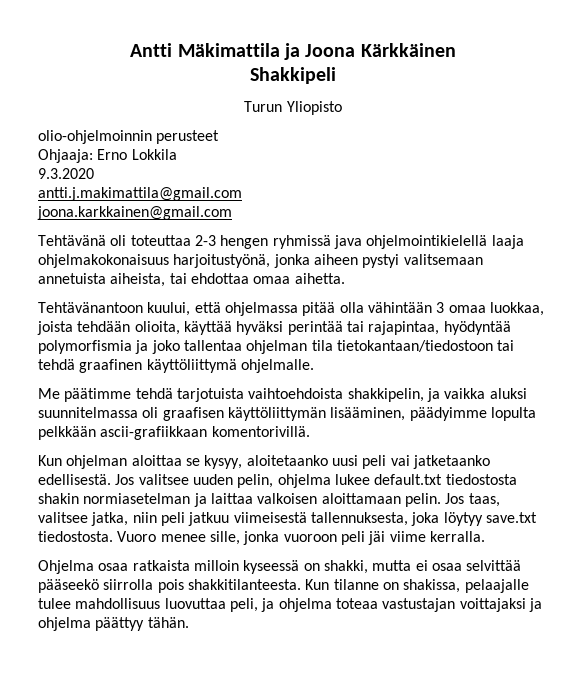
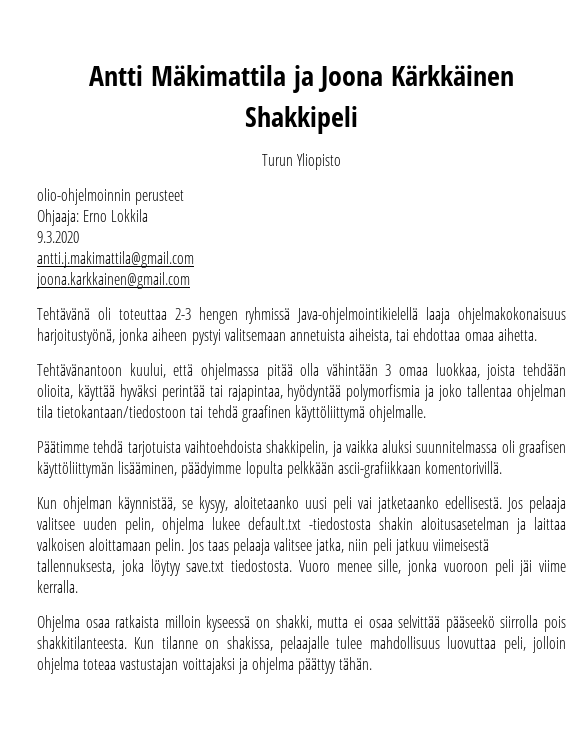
[333,235,488,249] java ohjelmointikielellä -> [297,307,419,324] Java-ohjelmointikielellä
[38,388,132,402] Me päätimme -> [37,441,89,453] Päätimme
[131,455,182,466] aloittaa -> [118,496,176,513] käynnistää,
(135, 479) none -> [529,496,566,513] pelaaja
[445,474,517,485] [38,493,191,504] tiedostosta shakin normiasetelman -> [309,517,509,530] -tiedostosta shakin aloitusasetelman
[468,493,500,507] taas, -> [207,538,270,555] taas pelaaja
[261,598,275,612] ja -> [531,636,566,653] jolloin

